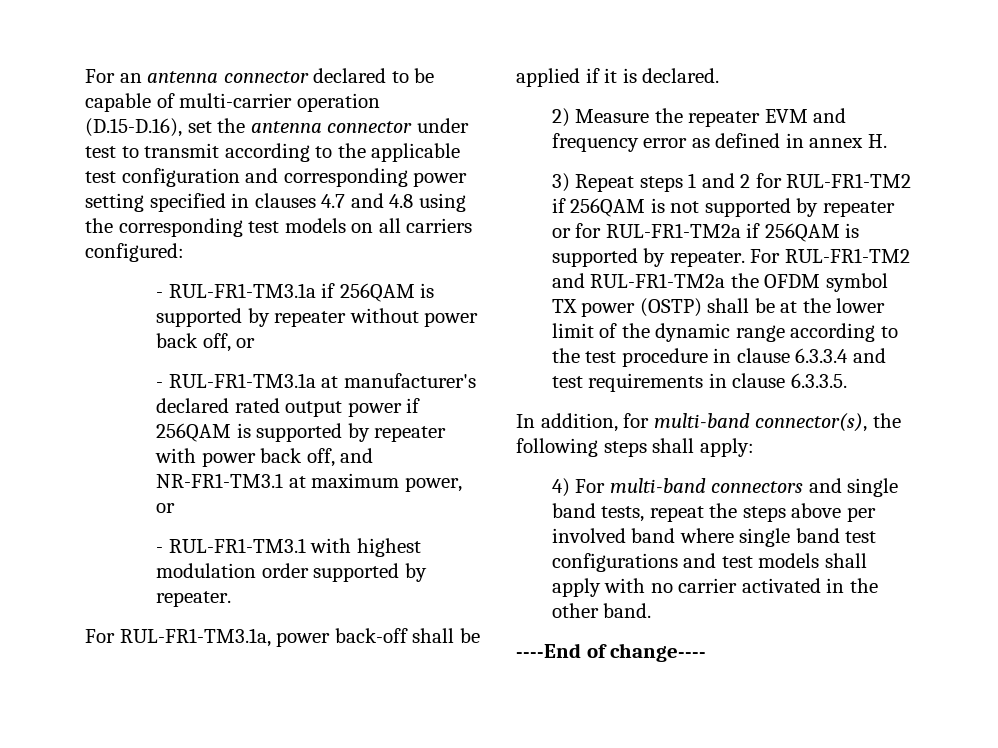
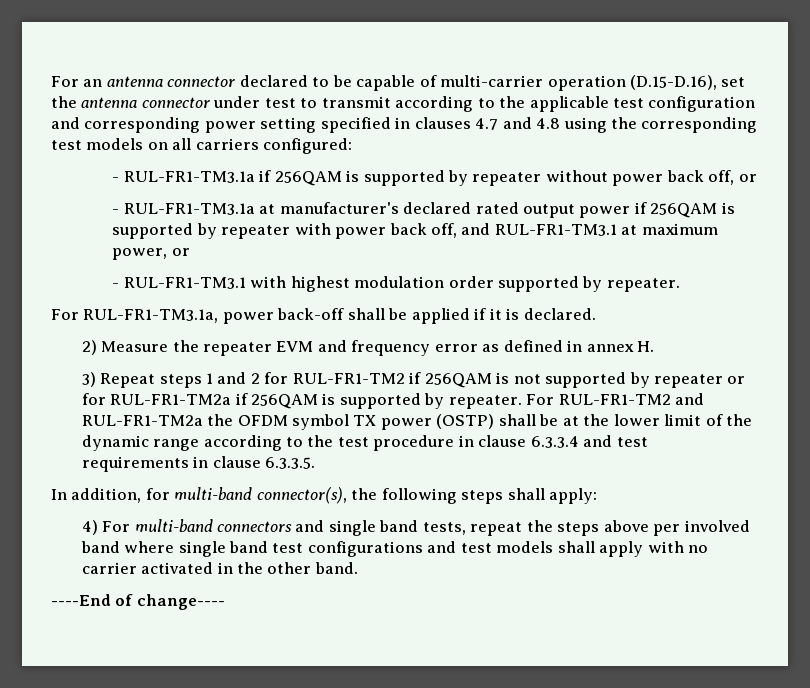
[156,473,284,488] NR-FR1-TM3.1 -> [494,224,617,236] RUL-FR1-TM3.1

